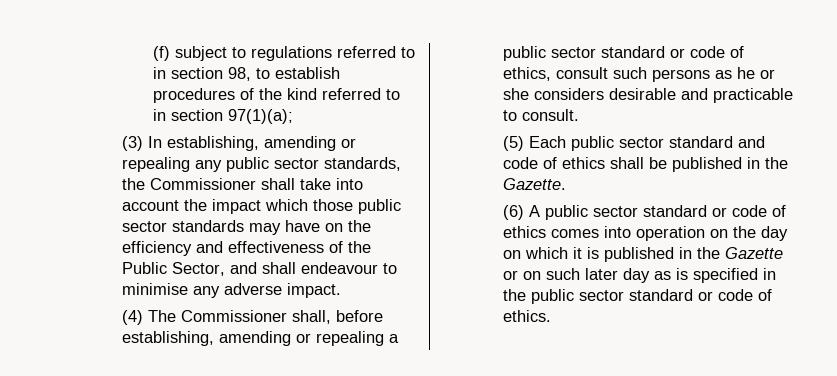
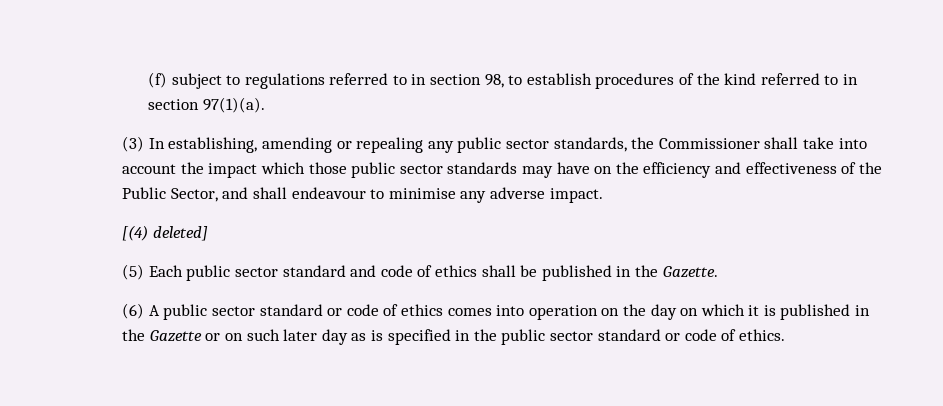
[227,109,293,124] 97(1)(a); -> [202,97,265,113] 97(1)(a).
[122,310,384,325] [122,331,400,346] [503,46,745,61] [503,67,776,82] [503,88,794,103] [503,109,580,121] (4) The Commissioner shall, before establishing, amending or repealing a public sector standard or code of ethics, consult such persons as he or she considers desirable and practicable to consult. -> [122,225,208,241] [(4) deleted]

